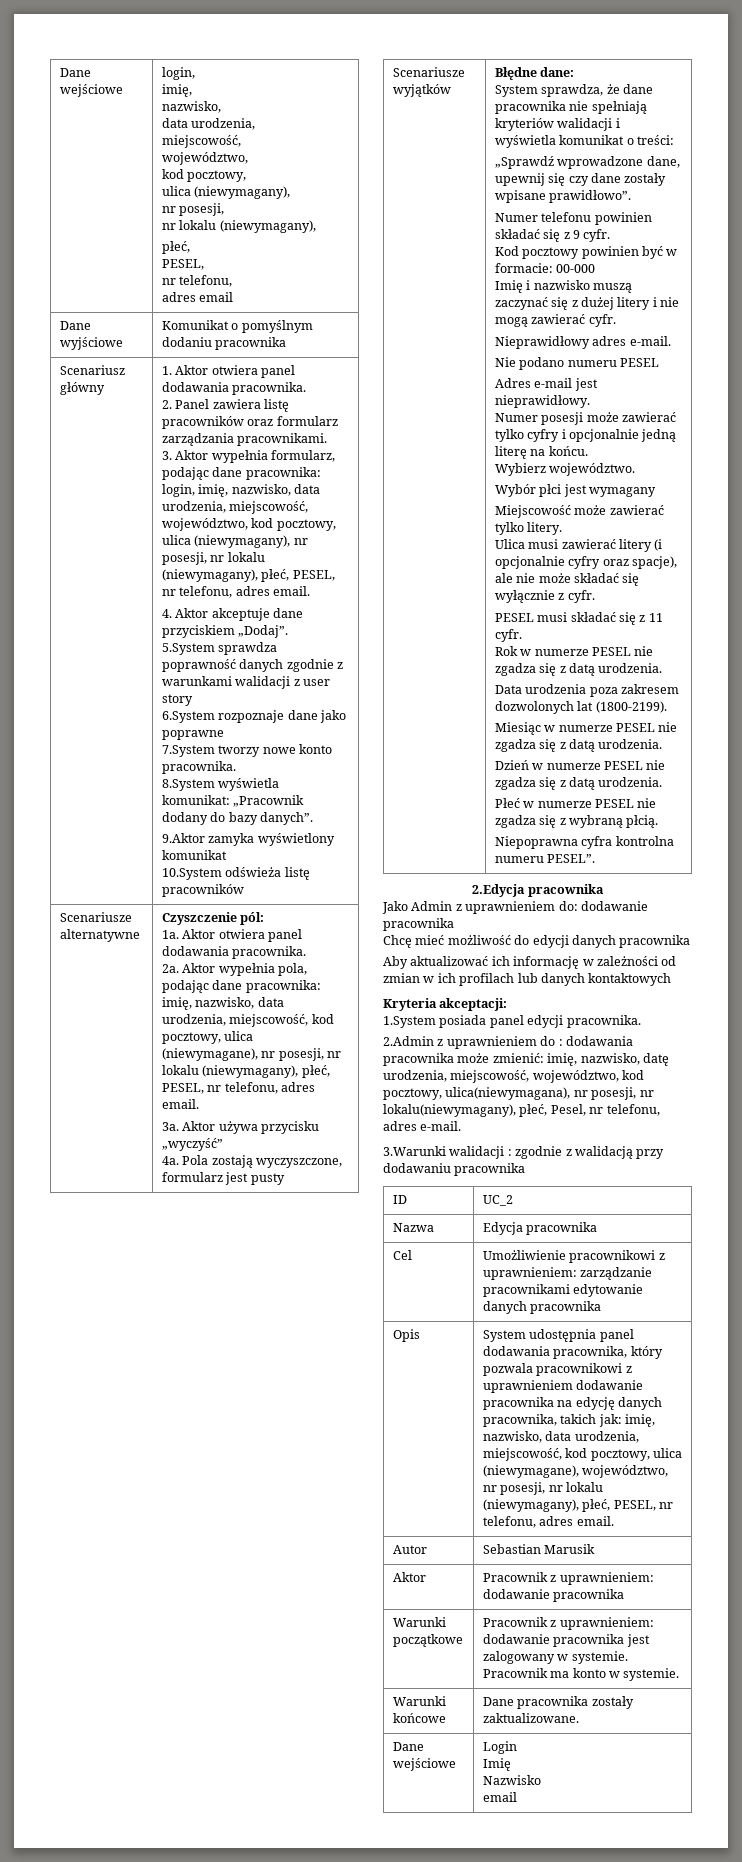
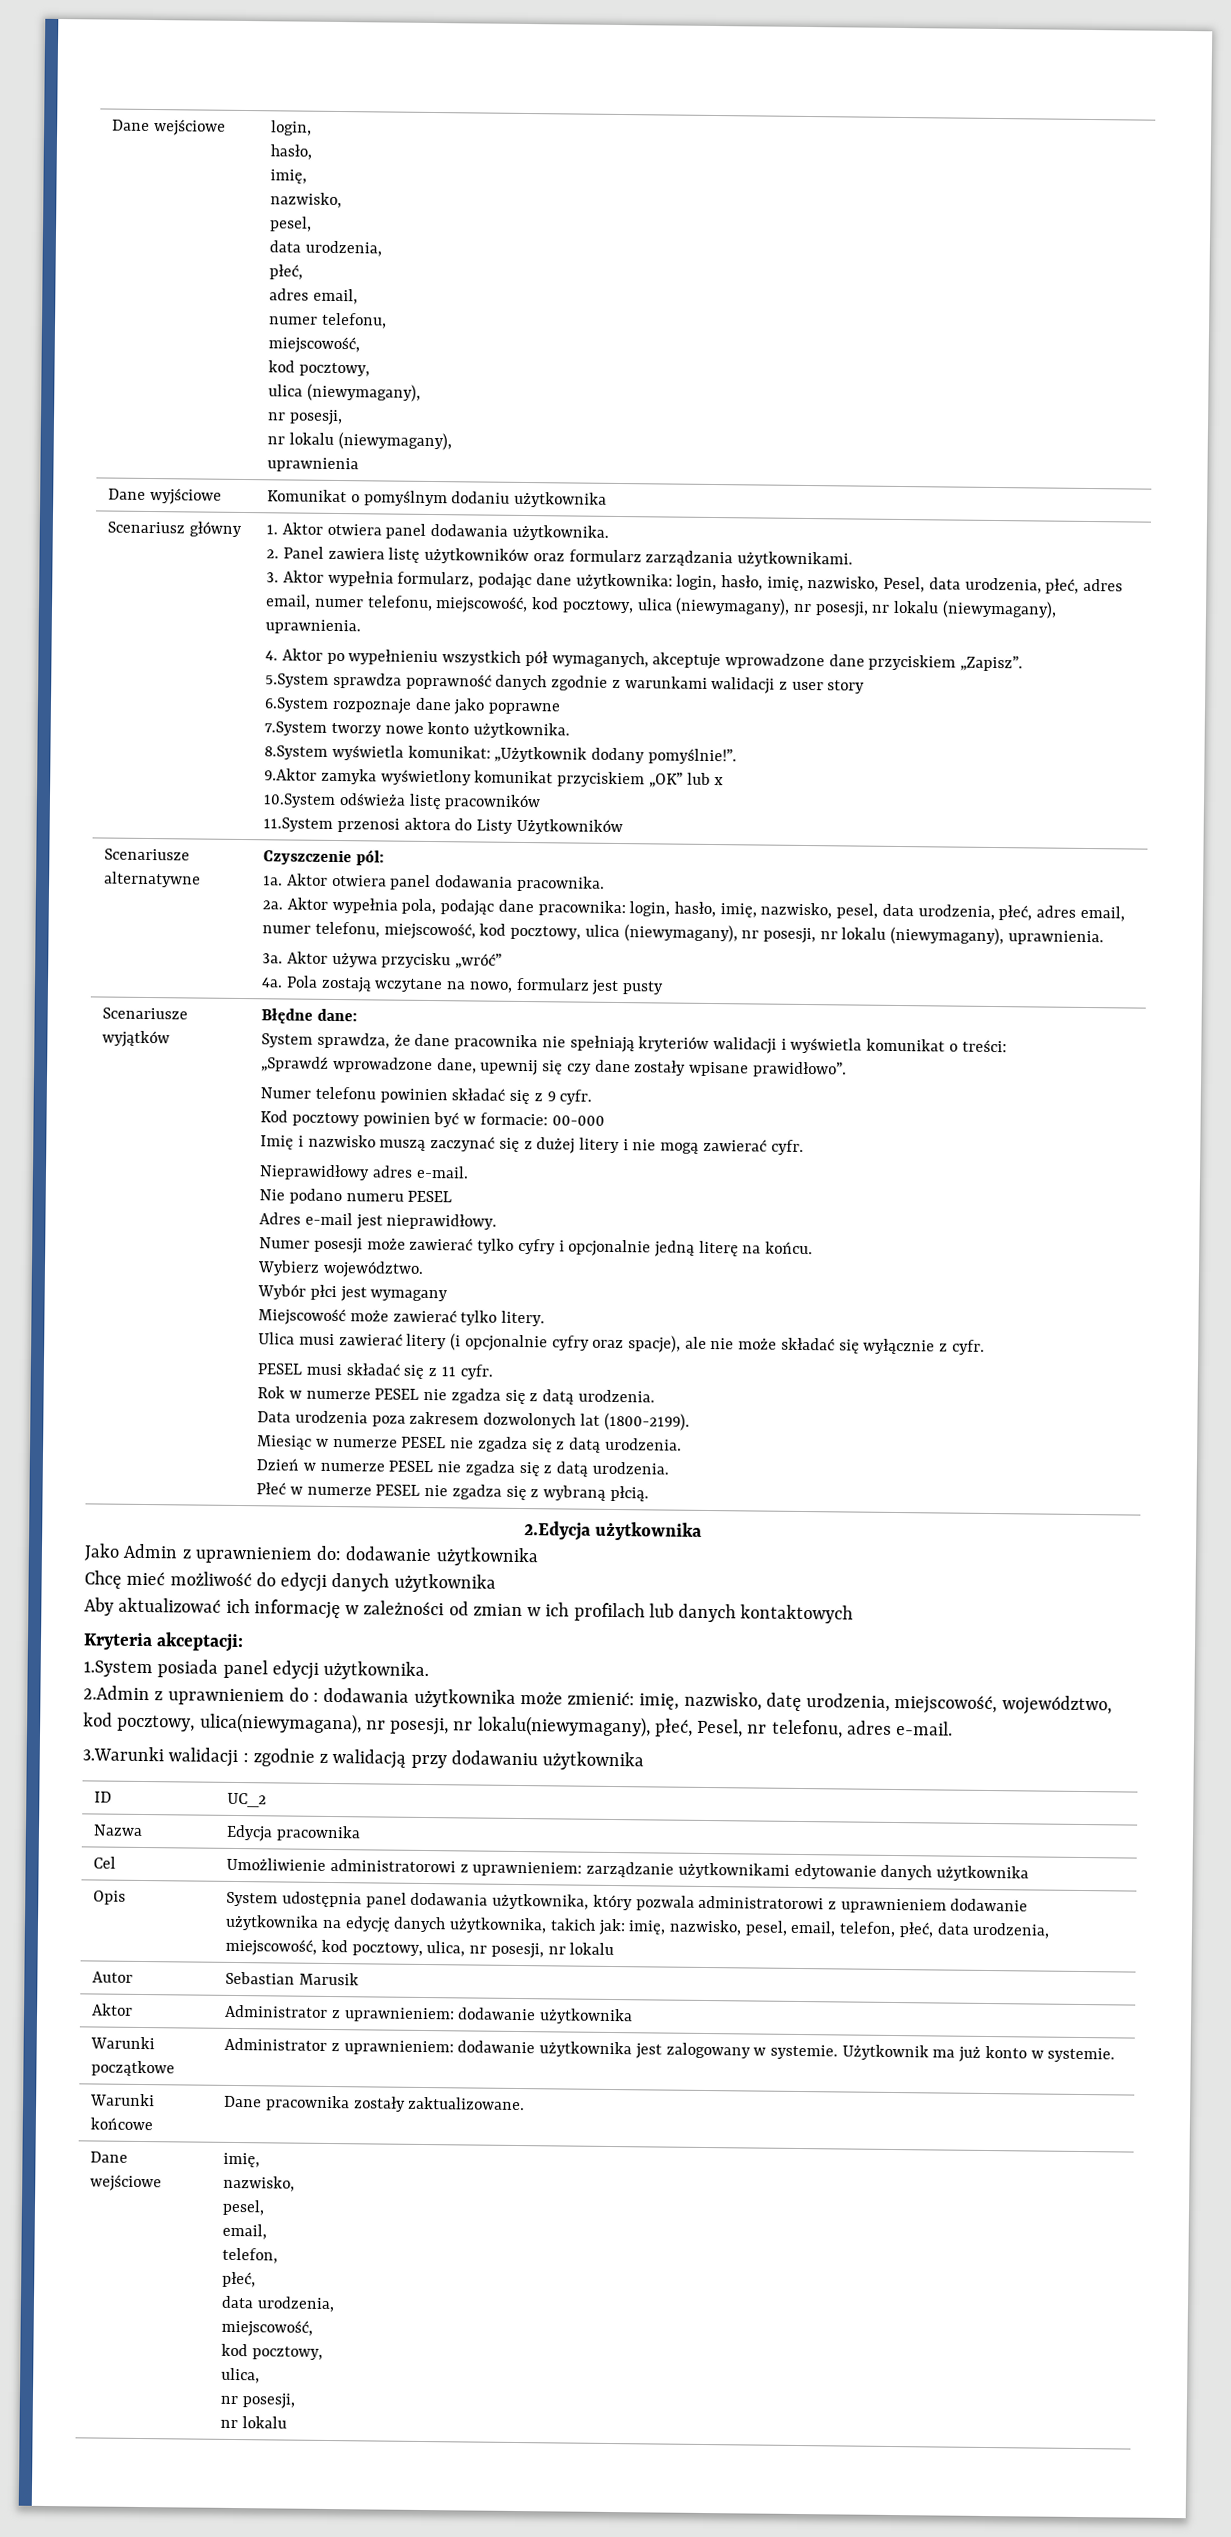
[161,84,192,97] [161,101,221,113] [161,118,256,130] [161,135,241,148] [161,152,248,165] // imię, // nazwisko, // data urodzenia, // miejscowość, // województwo, -> [270,144,313,160] [270,169,308,184] [270,192,343,209] [270,216,313,232] [269,240,382,257] [269,264,304,280] [269,288,358,305] [269,312,387,329] [268,336,361,354] // hasło, // imię, // nazwisko, // pesel, // data urodzenia, // płeć, // adres email, // numer telefonu, // miejscowość,
[161,241,190,254] [161,259,204,270] [161,275,233,287] [161,292,234,302] płeć, // PESEL, // nr telefonu, // adres email -> [267,457,360,473] uprawnienia
[215,337,287,350] pracownika -> [514,491,608,508] użytkownika
[232,382,307,395] pracownika. -> [511,524,609,541] użytkownika.
[161,416,244,429] pracowników -> [424,547,530,565] użytkowników
[237,433,328,446] pracownikami. -> [736,551,853,568] użytkownikami.
[245,467,321,480] [161,484,321,497] [161,501,309,514] [161,518,336,531] [161,535,308,548] [161,552,265,565] [161,569,335,582] [161,586,311,598] [161,608,270,621] pracownika: login, imię, nazwisko, data urodzenia, miejscowość, województwo, kod pocztowy, ulica (niewymagany), nr posesji, nr lokalu (niewymagany), płeć, PESEL, nr telefonu, adres email. // 4. Aktor akceptuje -> [575,573,1124,594] [265,594,1057,619] [265,619,362,635] [265,648,825,670] użytkownika: login, hasło, imię, nazwisko, Pesel, data urodzenia, płeć, adres email, numer telefonu, miejscowość, kod pocztowy, ulica (niewymagany), nr posesji, nr lokalu (niewymagany), uprawnienia. // 4. Aktor po wypełnieniu wszystkich pół wymaganych, akceptuje wprowadzone
[238,625,289,638] „Dodaj”. -> [960,655,1024,672] „Zapisz”.
[161,761,236,774] pracownika. -> [473,722,571,739] użytkownika.
[233,795,305,807] [161,812,314,825] „Pracownik dodany do bazy danych”. -> [494,746,737,765] „Użytkownik dodany pomyślnie!”.
(227, 855) none -> [557,771,725,788] przyciskiem „OK” lub x
(244, 890) none -> [263,817,623,836] // 11.System przenosi aktora do Listy Użytkowników
[161,997,284,1010] [161,1014,334,1027] [161,1031,254,1044] [161,1048,342,1061] [161,1065,330,1078] [161,1082,316,1094] [161,1099,199,1109] imię, nazwisko, data urodzenia, miejscowość, kod pocztowy, ulica (niewymagane), nr posesji, nr lokalu (niewymagany), płeć, PESEL, nr telefonu, adres email. -> [629,901,1125,922] [262,921,1104,946] login, hasło, imię, nazwisko, pesel, data urodzenia, płeć, adres email, numer telefonu, miejscowość, kod pocztowy, ulica (niewymagany), nr posesji, nr lokalu (niewymagany), uprawnienia.
[161,1138,223,1151] „wyczyść” -> [455,953,503,969] „wróć”
[256,1158,343,1168] wyczyszczone, -> [374,978,513,993] wczytane na nowo,
[494,836,674,849] [494,854,596,863] // Niepoprawna cyfra kontrolna numeru PESEL”. -> (649, 1493) none
[527,884,604,897] pracownika -> [595,1521,703,1541] użytkownika
[383,918,454,931] pracownika -> [435,1547,539,1567] użytkownika
[619,935,691,948] pracownika -> [393,1573,496,1593] użytkownika
[566,1015,641,1028] pracownika. -> [323,1660,430,1681] użytkownika.
[383,1053,454,1066] pracownika -> [413,1688,516,1708] użytkownika
[454,1163,526,1176] pracownika -> [542,1751,645,1771] użytkownika
[569,1250,656,1263] pracownikowi -> [329,1858,456,1873] administratorowi
[482,1284,570,1297] pracownikami -> [677,1862,790,1879] użytkownikami
[530,1301,602,1314] pracownika -> [935,1865,1029,1882] użytkownika
[553,1346,628,1359] pracownika, -> [492,1893,590,1910] użytkownika,
[536,1363,623,1376] pracownikowi -> [698,1895,825,1910] administratorowi
[482,1397,554,1410] pracownika -> [225,1914,320,1931] użytkownika
[482,1414,557,1427] pracownika, -> [449,1917,548,1934] użytkownika,
[545,1431,639,1443] [482,1448,683,1461] [482,1465,669,1478] [482,1482,604,1495] [482,1499,674,1512] [482,1516,614,1528] data urodzenia, miejscowość, kod pocztowy, ulica (niewymagane), województwo, nr posesji, nr lokalu (niewymagany), płeć, PESEL, nr telefonu, adres email. -> [744,1920,1051,1939] [225,1938,615,1959] pesel, email, telefon, płeć, data urodzenia, miejscowość, kod pocztowy, ulica, nr posesji, nr lokalu
[482,1572,654,1585] [482,1589,625,1602] Pracownik z uprawnieniem: dodawanie pracownika -> [225,2004,634,2025] Administrator z uprawnieniem: dodawanie użytkownika
[482,1617,654,1630] [482,1634,625,1647] Pracownik z uprawnieniem: dodawanie pracownika -> [224,2037,633,2058] Administrator z uprawnieniem: dodawanie użytkownika
[482,1668,570,1678] Pracownik ma -> [841,2044,982,2062] Użytkownik ma już
[482,1741,517,1754] [482,1758,511,1771] [482,1775,541,1785] [482,1792,517,1802] Login // Imię // Nazwisko // email -> [223,2152,261,2168] [223,2175,296,2192] [222,2199,266,2216] [222,2223,268,2240] [222,2247,279,2264] [222,2271,257,2288] [221,2295,335,2313] [221,2319,314,2337] [221,2343,323,2360] [221,2367,261,2384] [220,2393,296,2409] [220,2416,287,2429] imię, // nazwisko, // pesel, // email, // telefon, // płeć, // data urodzenia, // miejscowość, // kod pocztowy, // ulica, // nr posesji, // nr lokalu

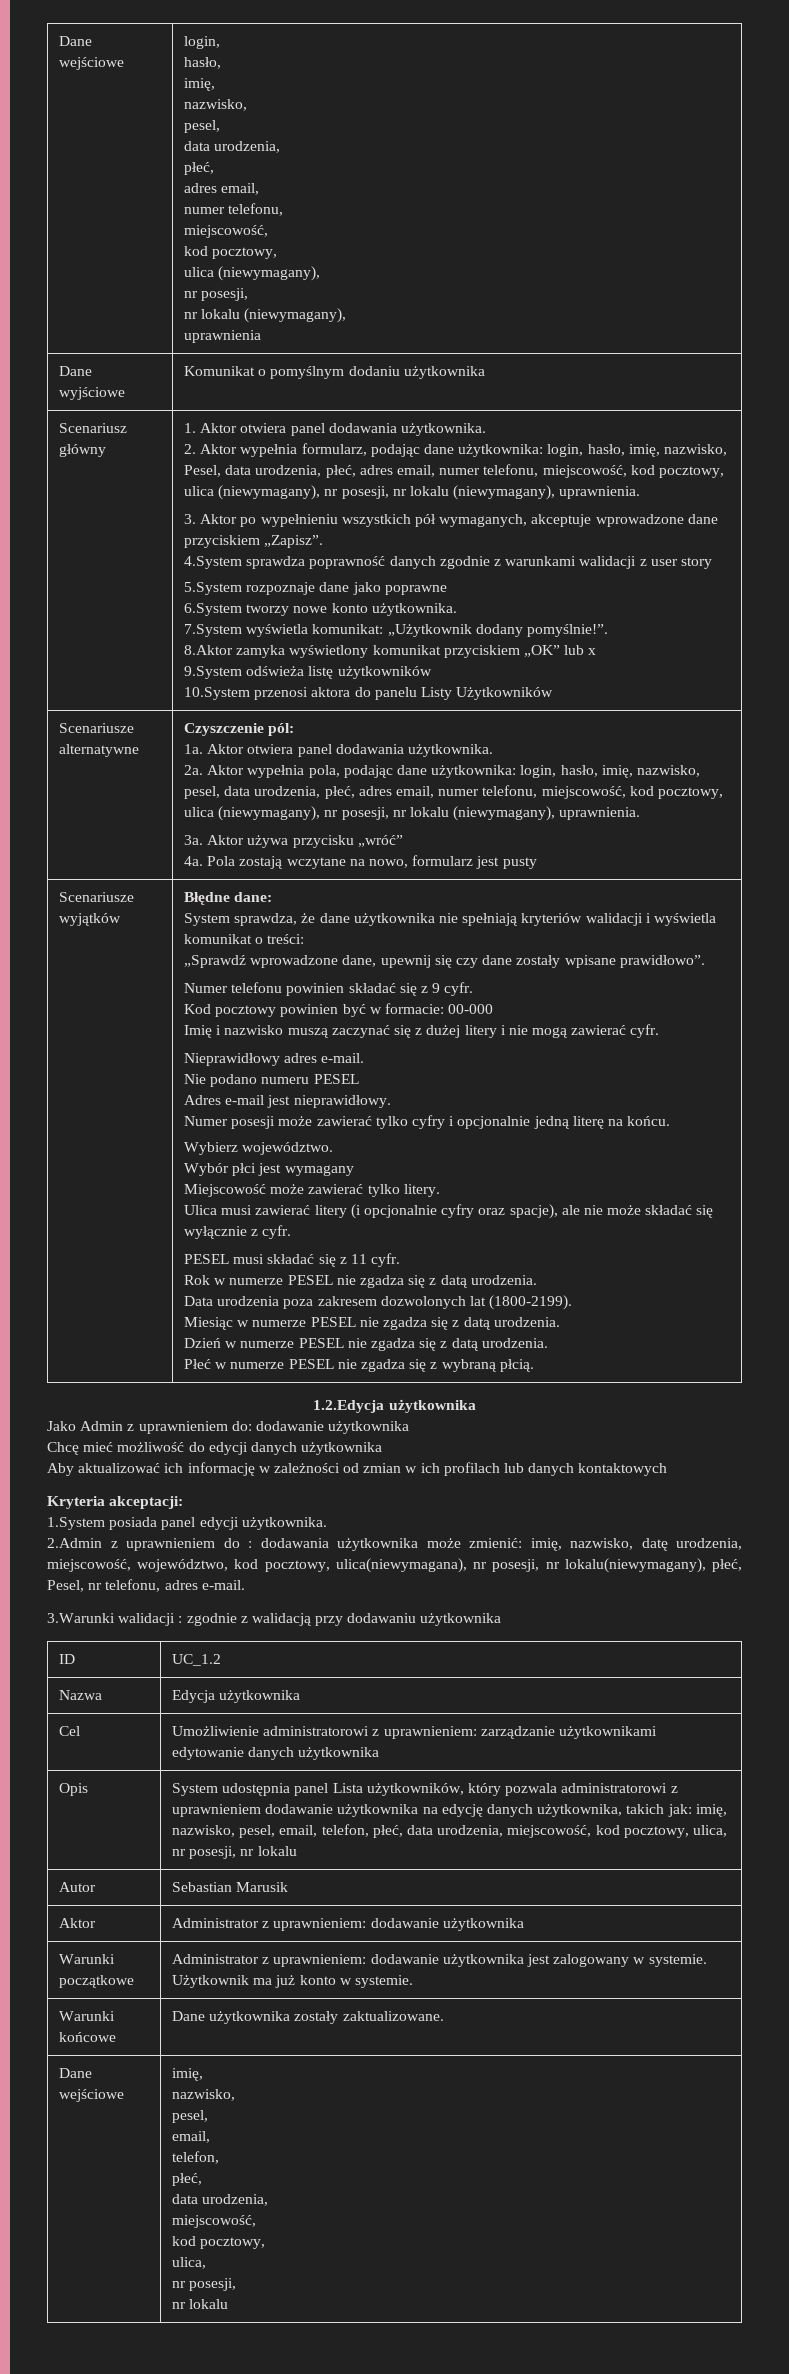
[282,546,853,568] [266,572,280,583] Panel zawiera listę użytkowników oraz formularz zarządzania użytkownikami. // 3. -> (197, 449) none
[265,650,279,661] 4. -> [184,514,197,524] 3.
[265,673,330,688] 5.System -> [184,556,243,569] 4.System
[264,697,330,712] 6.System -> [184,582,243,595] 5.System
[264,721,328,736] 7.System -> [184,603,243,616] 6.System
[264,745,329,760] 8.System -> [184,624,243,637] 7.System
[264,768,318,781] 9.Aktor -> [184,645,234,655] 8.Aktor
[263,793,337,808] 10.System -> [184,666,243,679] 9.System
[444,794,542,811] [263,817,334,832] pracowników // 11.System -> [337,666,432,679] [184,687,251,700] użytkowników // 10.System
(473, 824) none -> [374,687,417,700] panelu
[516,875,605,892] pracownika. -> [407,744,493,757] użytkownika.
[537,900,626,917] pracownika: -> [431,765,517,778] użytkownika:
[454,1034,539,1051] pracownika -> [353,913,435,926] użytkownika
[523,1521,591,1541] 2.Edycja -> [313,1400,385,1413] 1.2.Edycja
[227,1792,268,1808] UC_2 -> [172,1654,222,1666] UC_1.2
[275,1825,361,1842] pracownika -> [219,1690,301,1703] użytkownika
[410,1892,590,1910] dodawania użytkownika, -> [332,1783,464,1796] Lista użytkowników,
[265,2095,350,2112] pracownika -> [209,2011,291,2024] użytkownika

